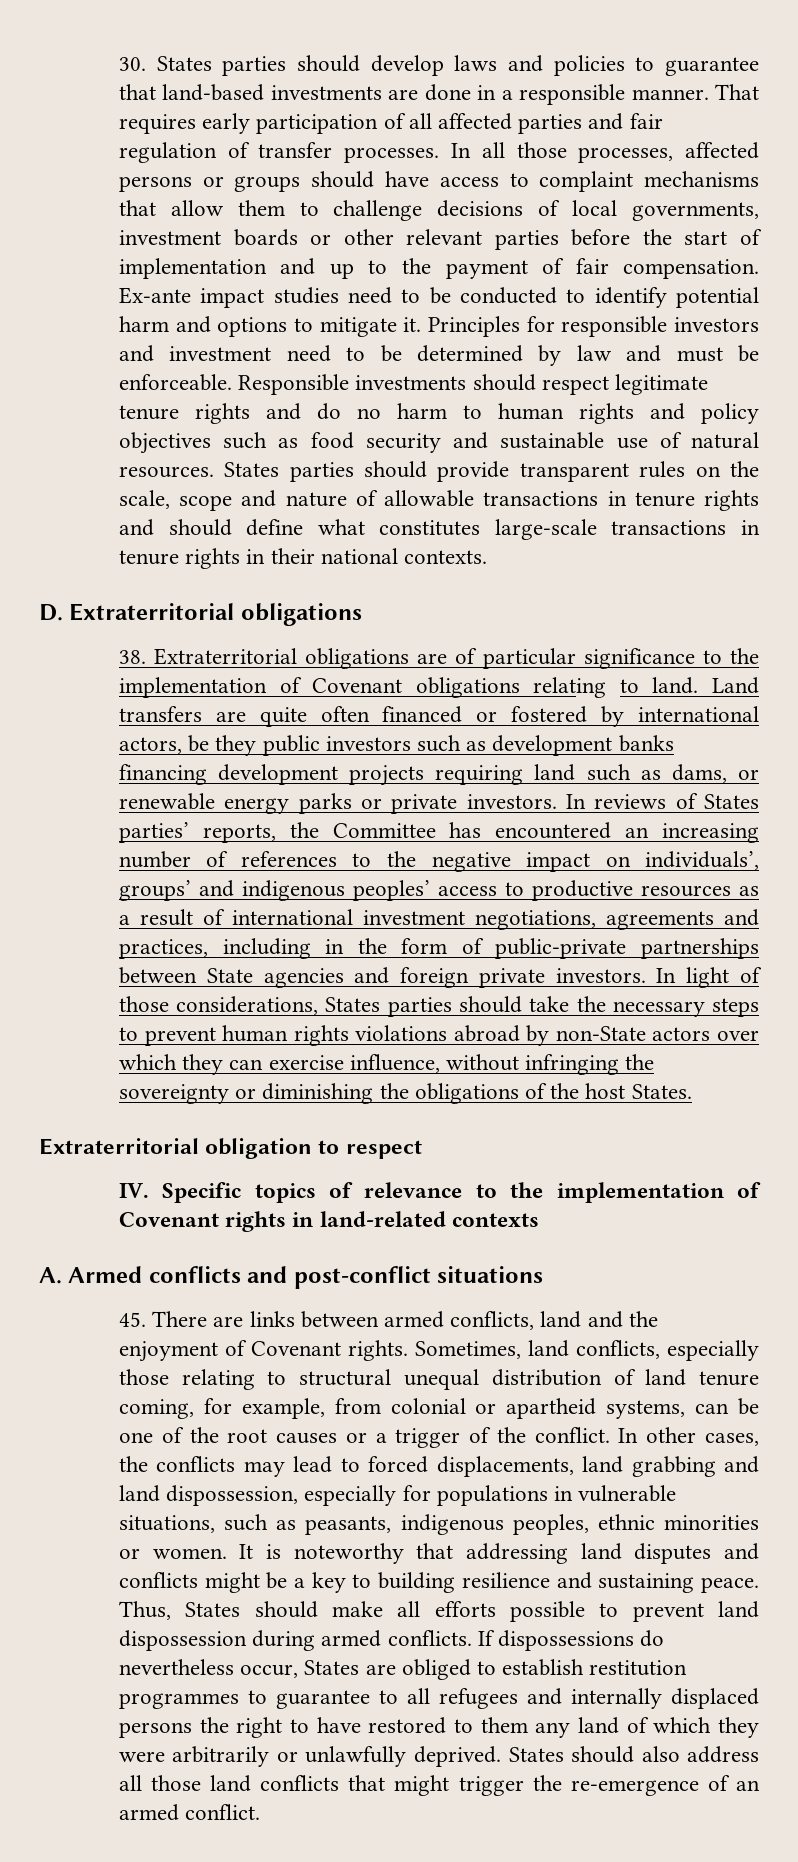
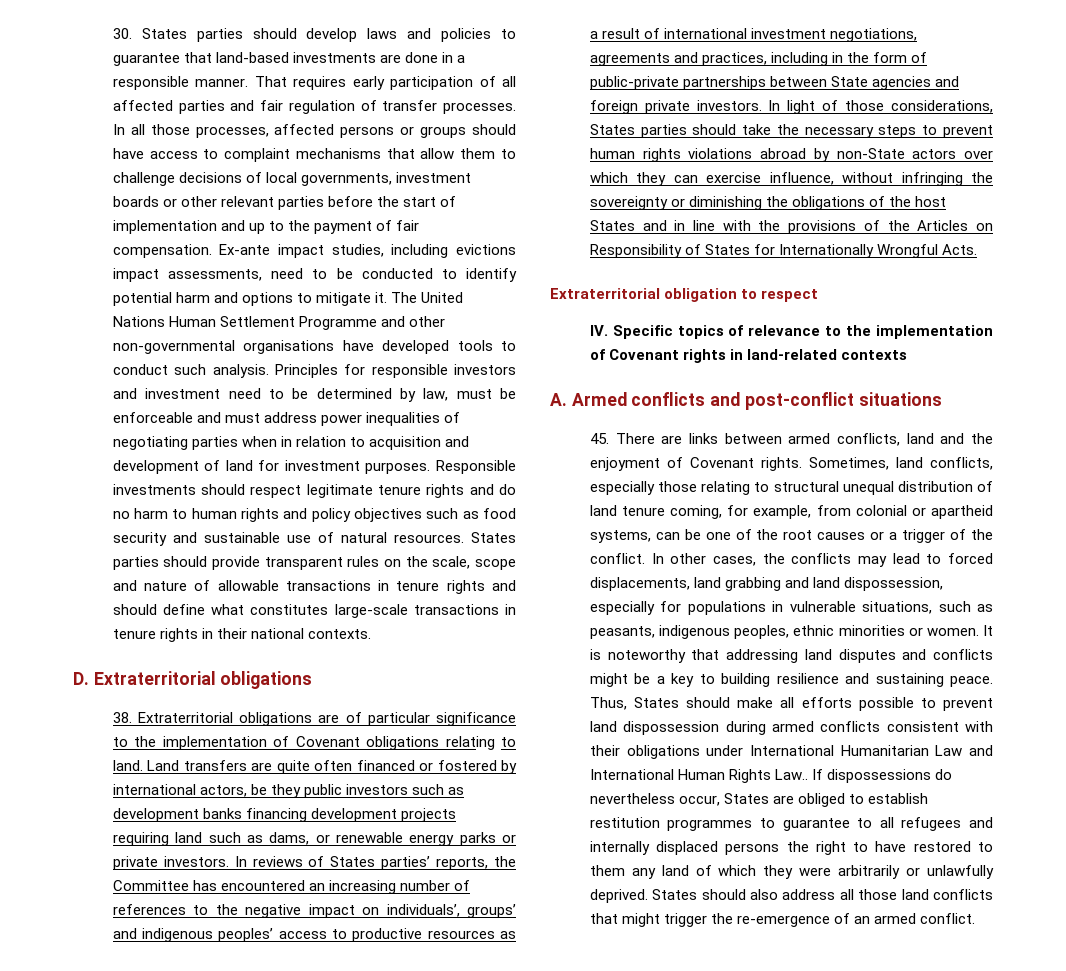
[273,287,339,304] studies -> [331,244,516,258] [112,268,262,282] studies, including evictions impact assessments,
(422, 324) none -> [391,292,464,303] [112,316,446,330] [112,340,516,354] [112,364,269,378] The United Nations Human Settlement Programme and other non-governmental organisations have developed tools to conduct such analysis.
[576,345,760,362] [118,374,232,391] law and must be enforceable. -> [423,388,516,401] [112,412,461,426] [112,436,470,450] [112,460,431,474] law, must be enforceable and must address power inequalities of negotiating parties when in relation to acquisition and development of land for investment purposes.
[631,1084,692,1099] States. -> [589,220,993,234] [589,244,978,258] States and in line with the provisions of the Articles on Responsibility of States for Internationally Wrongful Acts.
[387,1630,472,1646] conflicts. -> [820,721,993,732] [589,745,993,759] [589,769,808,783] conflicts consistent with their obligations under International Humanitarian Law and International Human Rights Law..

